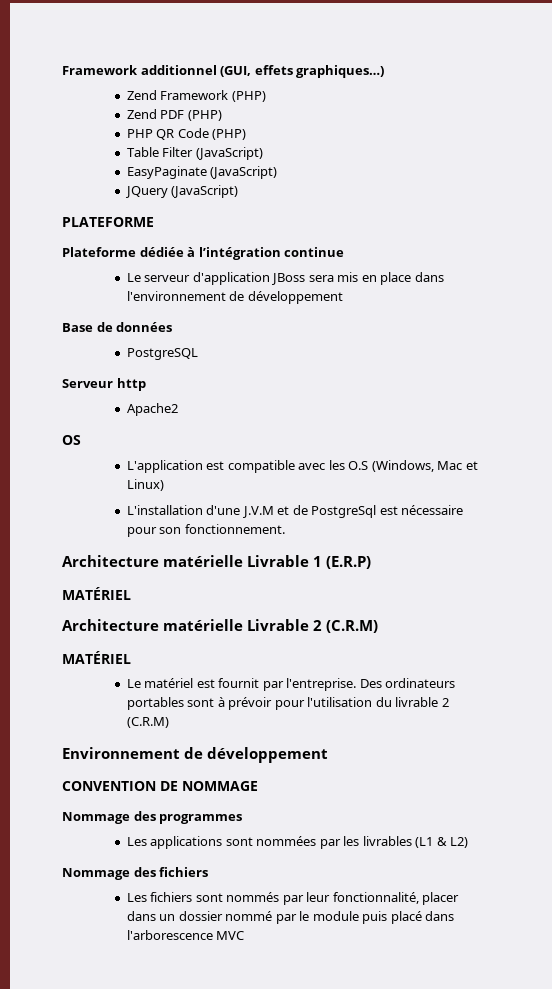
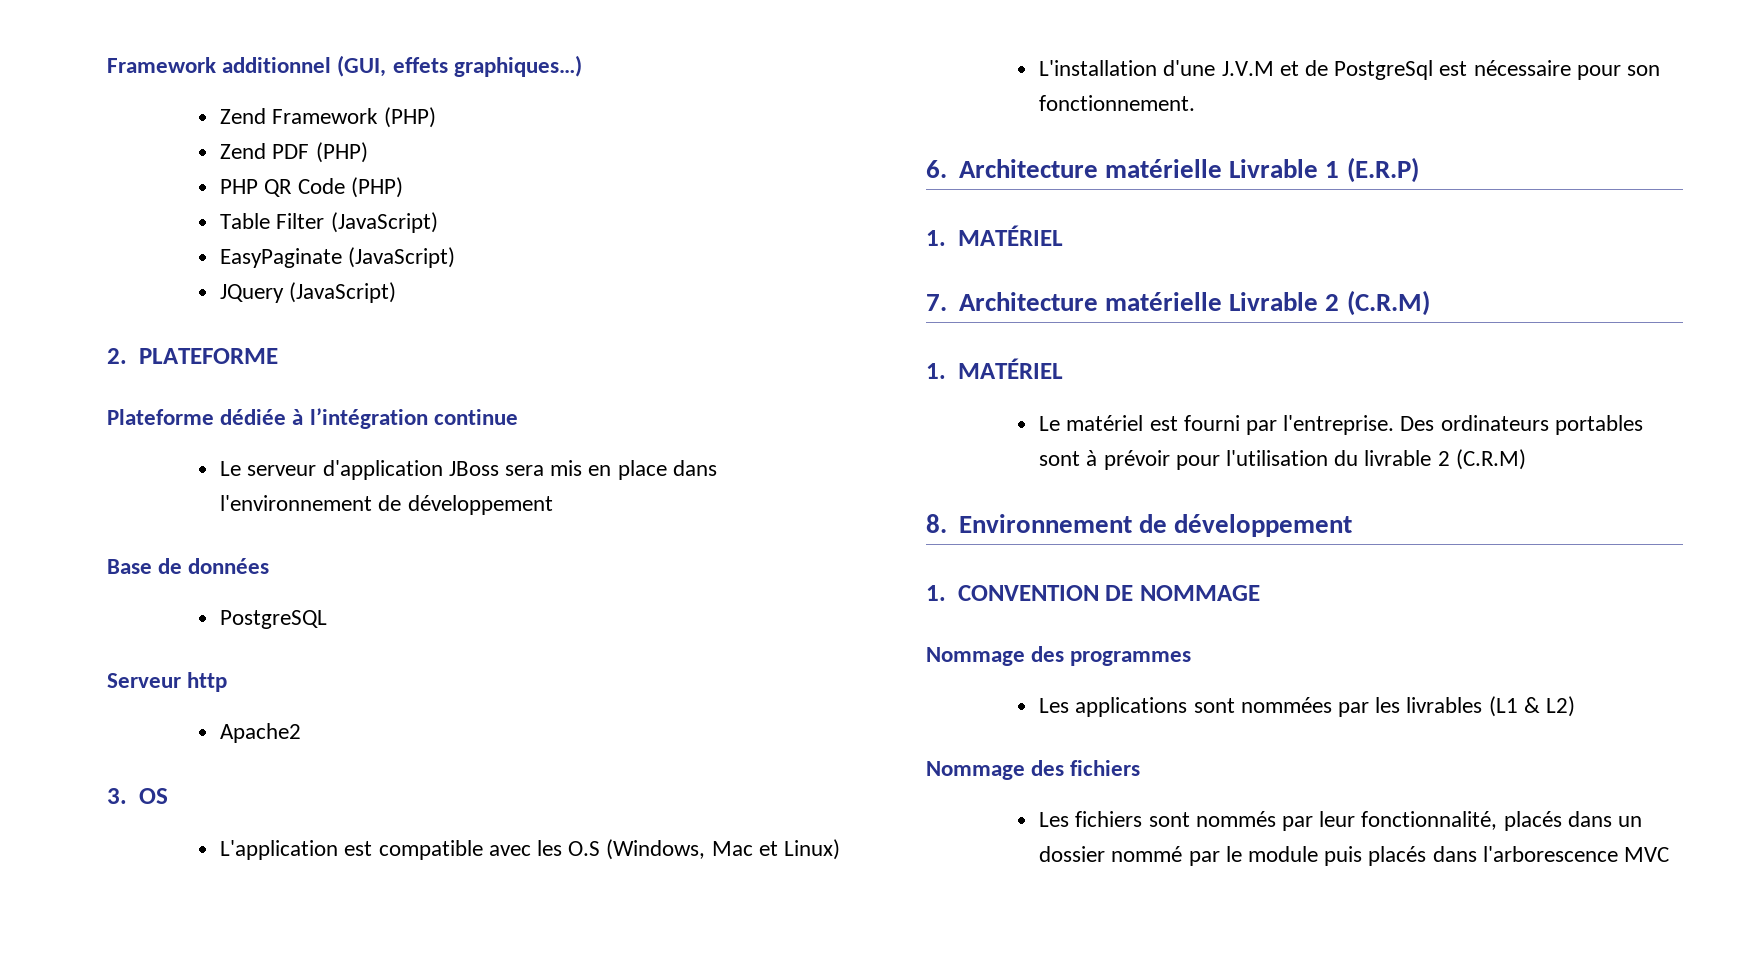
(239, 191) none -> [107,348,127,364] 2.
(178, 409) none -> [107,788,127,804] 3.
(285, 529) none -> [926,160,947,178] 6.
[62,587,131,600] MATÉRIEL // -> [926,225,1063,246] [926,294,947,311] 1. MATÉRIEL // 7.
(378, 626) none -> [926,363,946,379] 1.
[218,678,260,688] fournit -> [1183,415,1240,431] fourni
(169, 722) none -> [926,514,947,533] 8.
(328, 755) none -> [926,585,946,601] 1.
[422,892,460,905] placer -> [1503,811,1562,831] placés
[390,911,422,924] placé -> [1368,846,1427,866] placés

